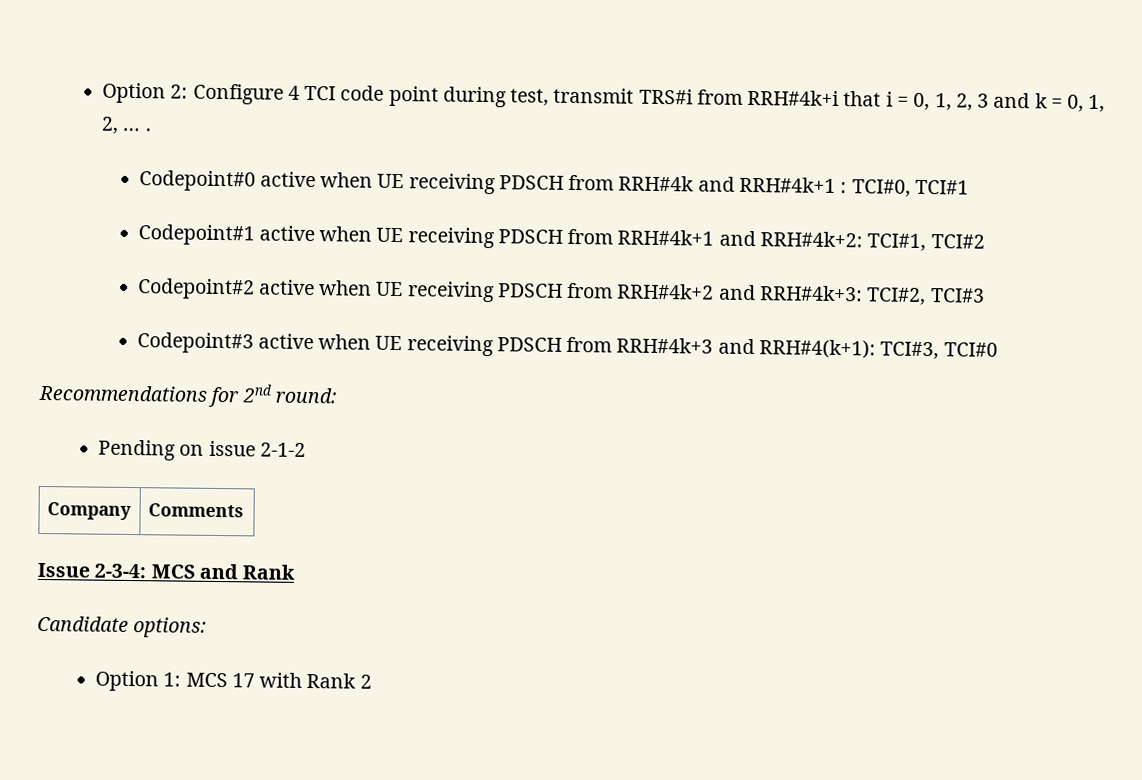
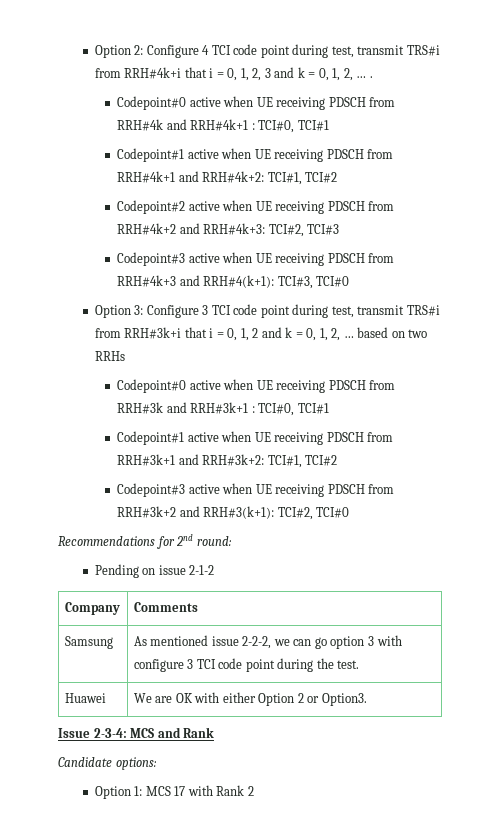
(998, 349) none -> [94,304,440,318] [94,327,428,341] [94,351,125,361] [117,379,396,393] [117,402,329,416] [117,431,394,445] [117,454,338,468] [117,483,395,497] [117,506,350,520] // Option 3: Configure 3 TCI code point during test, transmit TRS#i from RRH#3k+i that i = 0, 1, 2 and k = 0, 1, 2, … based on two RRHs // Codepoint#0 active when UE receiving PDSCH from RRH#3k and RRH#3k+1 : TCI#0, TCI#1 // Codepoint#1 active when UE receiving PDSCH from RRH#3k+1 and RRH#3k+2: TCI#1, TCI#2 // Codepoint#3 active when UE receiving PDSCH from RRH#3k+2 and RRH#3(k+1): TCI#2, TCI#0
(244, 510) none -> [64,636,113,649] [133,635,402,649] [133,658,360,672] [64,693,106,703] [133,692,367,706] // Samsung | As mentioned issue 2-2-2, we can go option 3 with configure 3 TCI code point during the test. // Huawei | We are OK with either Option 2 or Option3.

